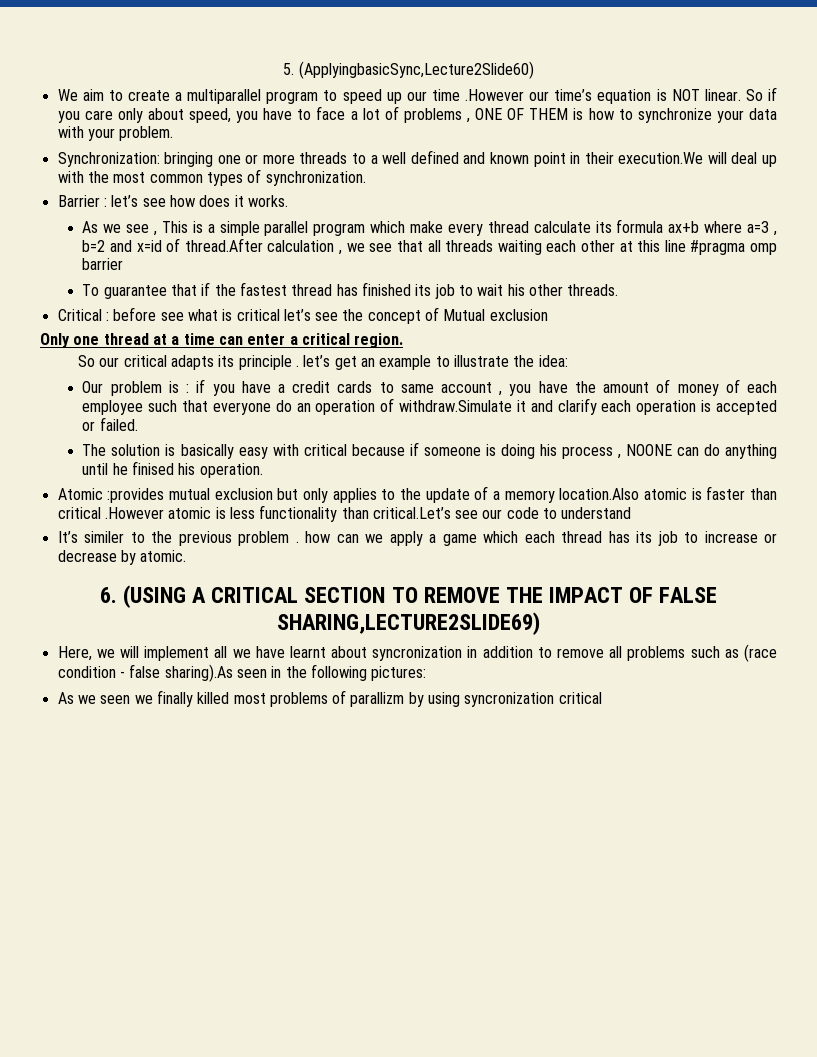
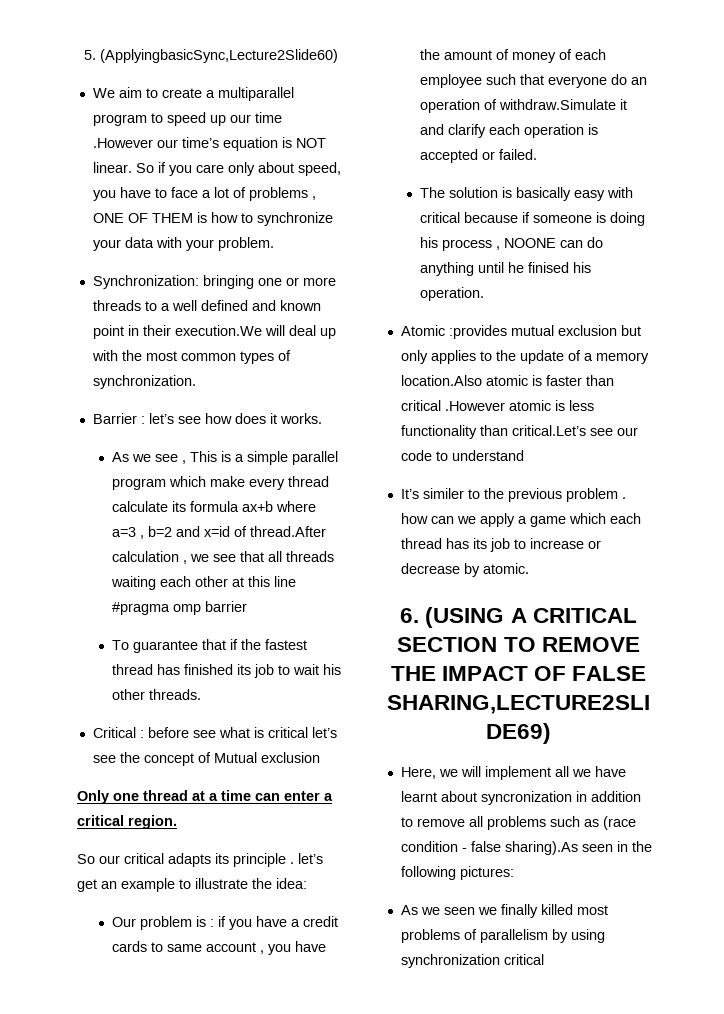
[350,692,405,707] parallizm -> [479,929,548,943] parallelism
[464,692,555,707] syncronization -> [400,954,500,968] synchronization

